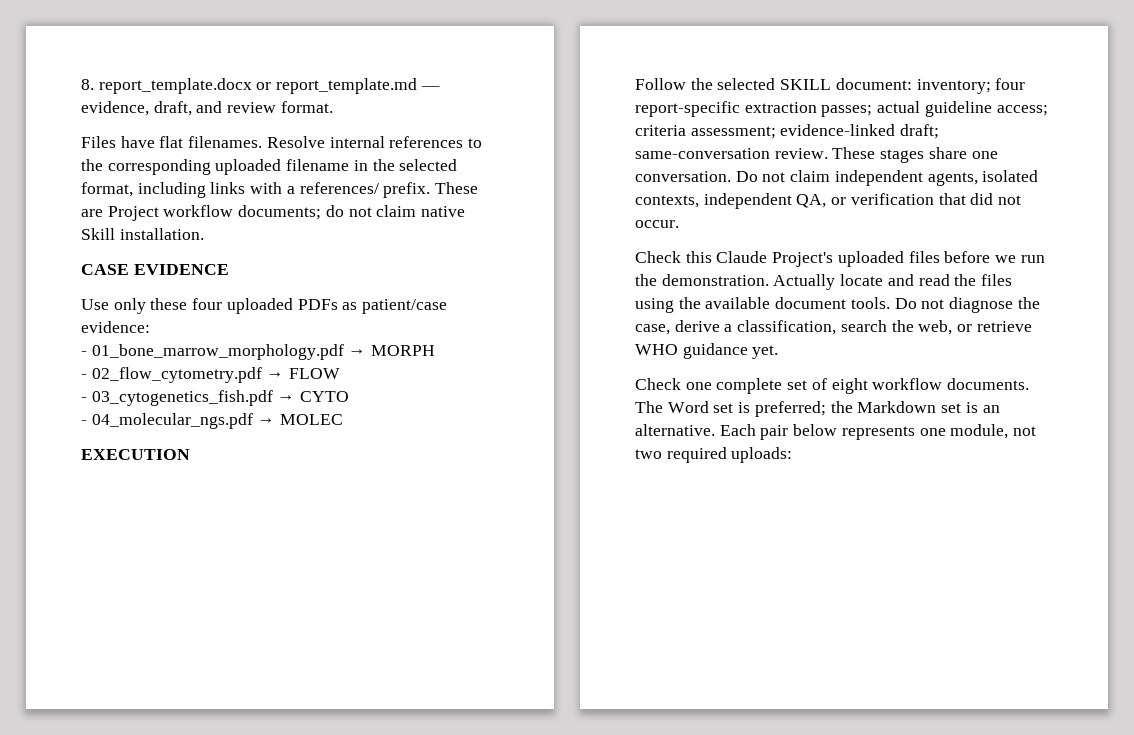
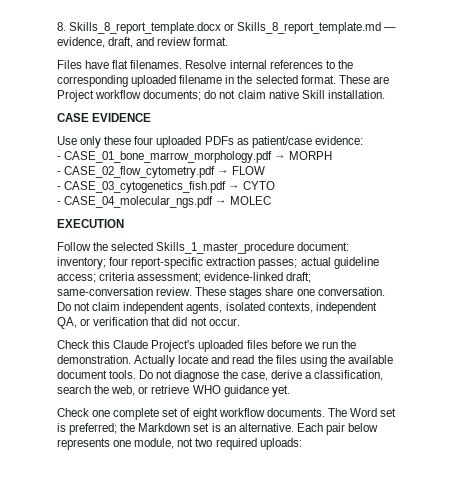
[98,78,418,94] report_template.docx or report_template.md -> [69,22,382,34] Skills_8_report_template.docx or Skills_8_report_template.md
[81,182,431,198] format, including links with a references/ prefix. -> [300,75,336,84] format.
[91,344,344,360] 01_bone_marrow_morphology.pdf -> [64,151,273,163] CASE_01_bone_marrow_morphology.pdf
[91,367,262,383] 02_flow_cytometry.pdf -> [64,166,216,178] CASE_02_flow_cytometry.pdf
[91,390,273,406] 03_cytogenetics_fish.pdf -> [64,181,227,193] CASE_03_cytogenetics_fish.pdf
[91,413,253,429] 04_molecular_ngs.pdf -> [64,196,214,208] CASE_04_molecular_ngs.pdf
[780,79,832,90] SKILL -> [156,242,295,254] Skills_1_master_procedure

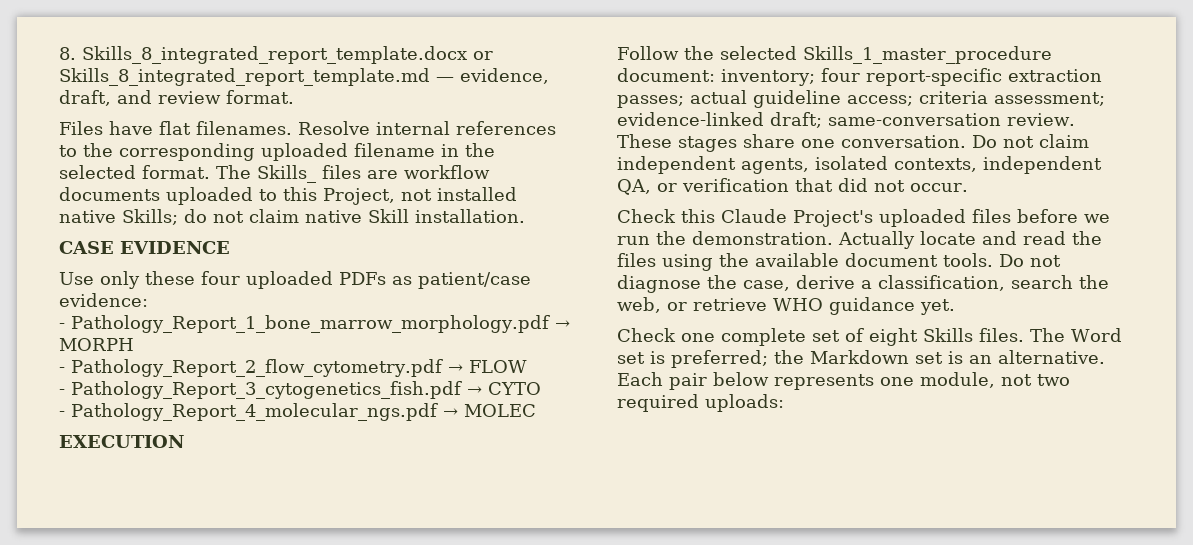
[69,22,382,34] Skills_8_report_template.docx or Skills_8_report_template.md -> [82,46,493,64] [59,68,430,86] Skills_8_integrated_report_template.docx or Skills_8_integrated_report_template.md
[338,75,389,84] [57,90,202,102] These are Project workflow documents; -> [216,165,490,183] [59,187,517,205] [59,209,178,225] The Skills_ files are workflow documents uploaded to this Project, not installed native Skills;
[64,151,273,163] CASE_01_bone_marrow_morphology.pdf -> [71,315,550,333] Pathology_Report_1_bone_marrow_morphology.pdf
[64,166,216,178] CASE_02_flow_cytometry.pdf -> [71,359,443,377] Pathology_Report_2_flow_cytometry.pdf
[64,181,227,193] CASE_03_cytogenetics_fish.pdf -> [71,381,462,399] Pathology_Report_3_cytogenetics_fish.pdf
[64,196,214,208] CASE_04_molecular_ngs.pdf -> [71,403,438,421] Pathology_Report_4_molecular_ngs.pdf
[218,408,325,417] workflow documents. -> [923,328,1024,342] Skills files.

